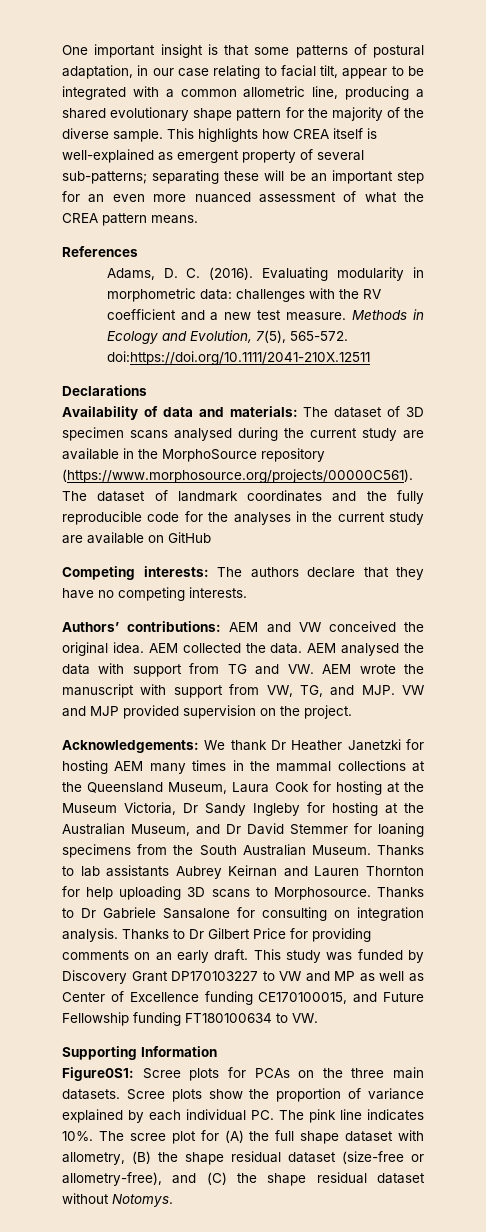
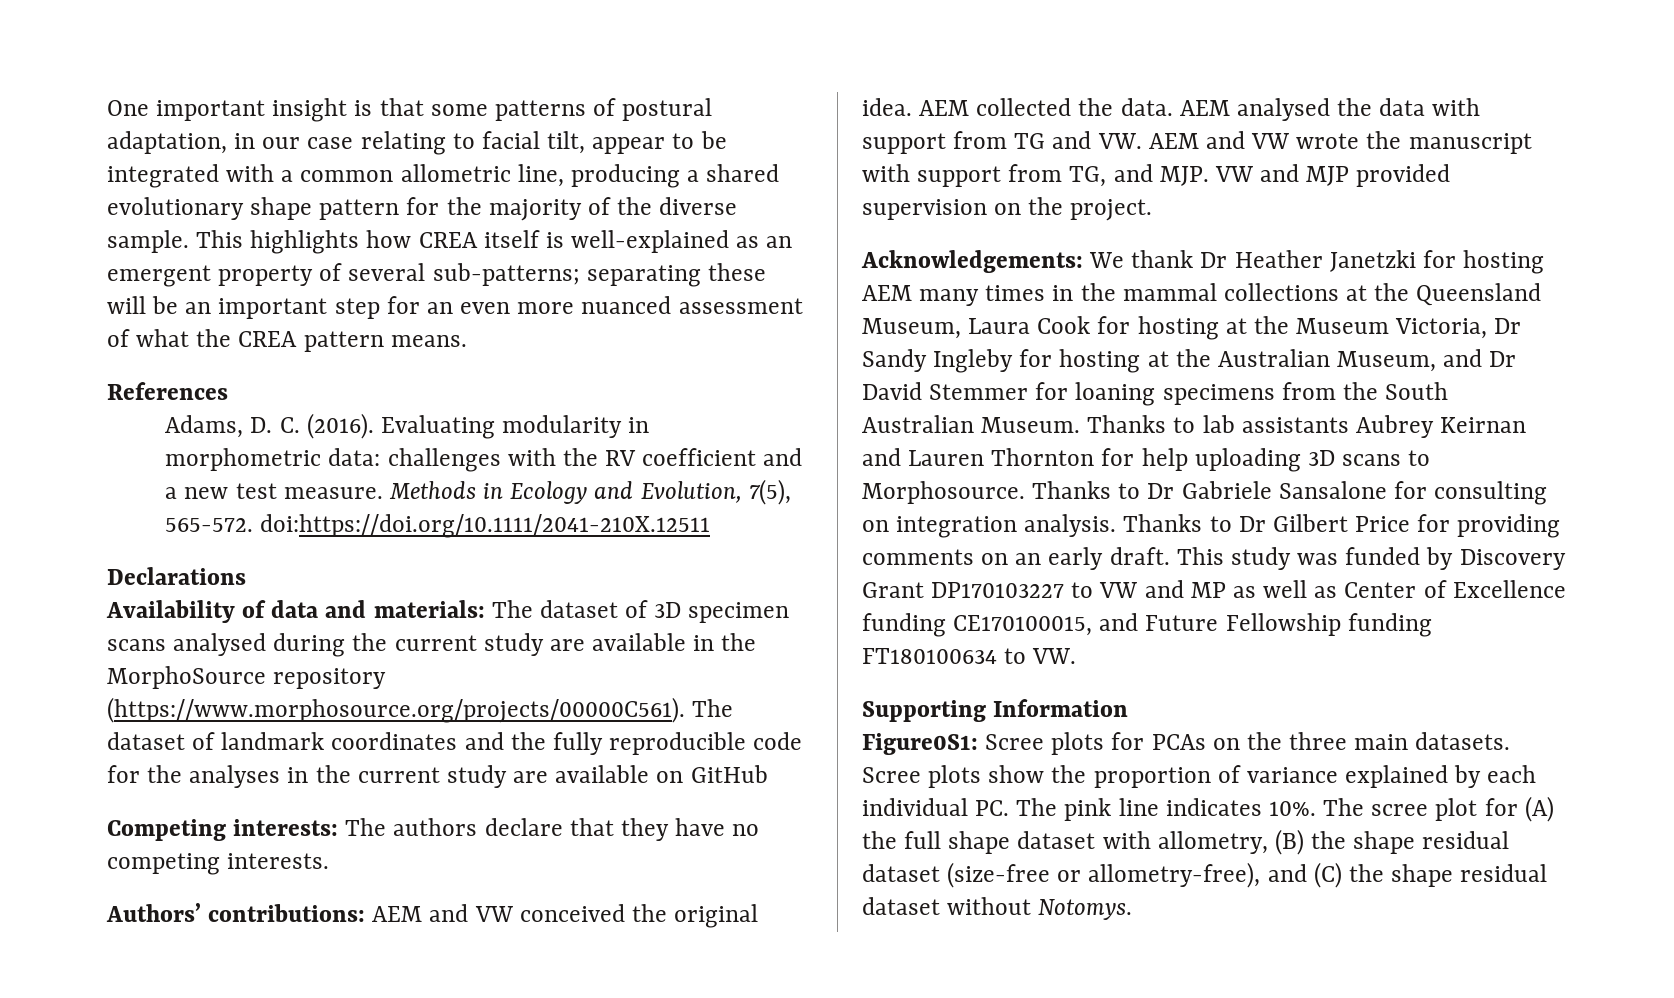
(173, 156) none -> [766,236,793,248] an
(352, 669) none -> [1205,131,1290,149] and VW
[266,685,293,697] VW, -> (1063, 173) none

